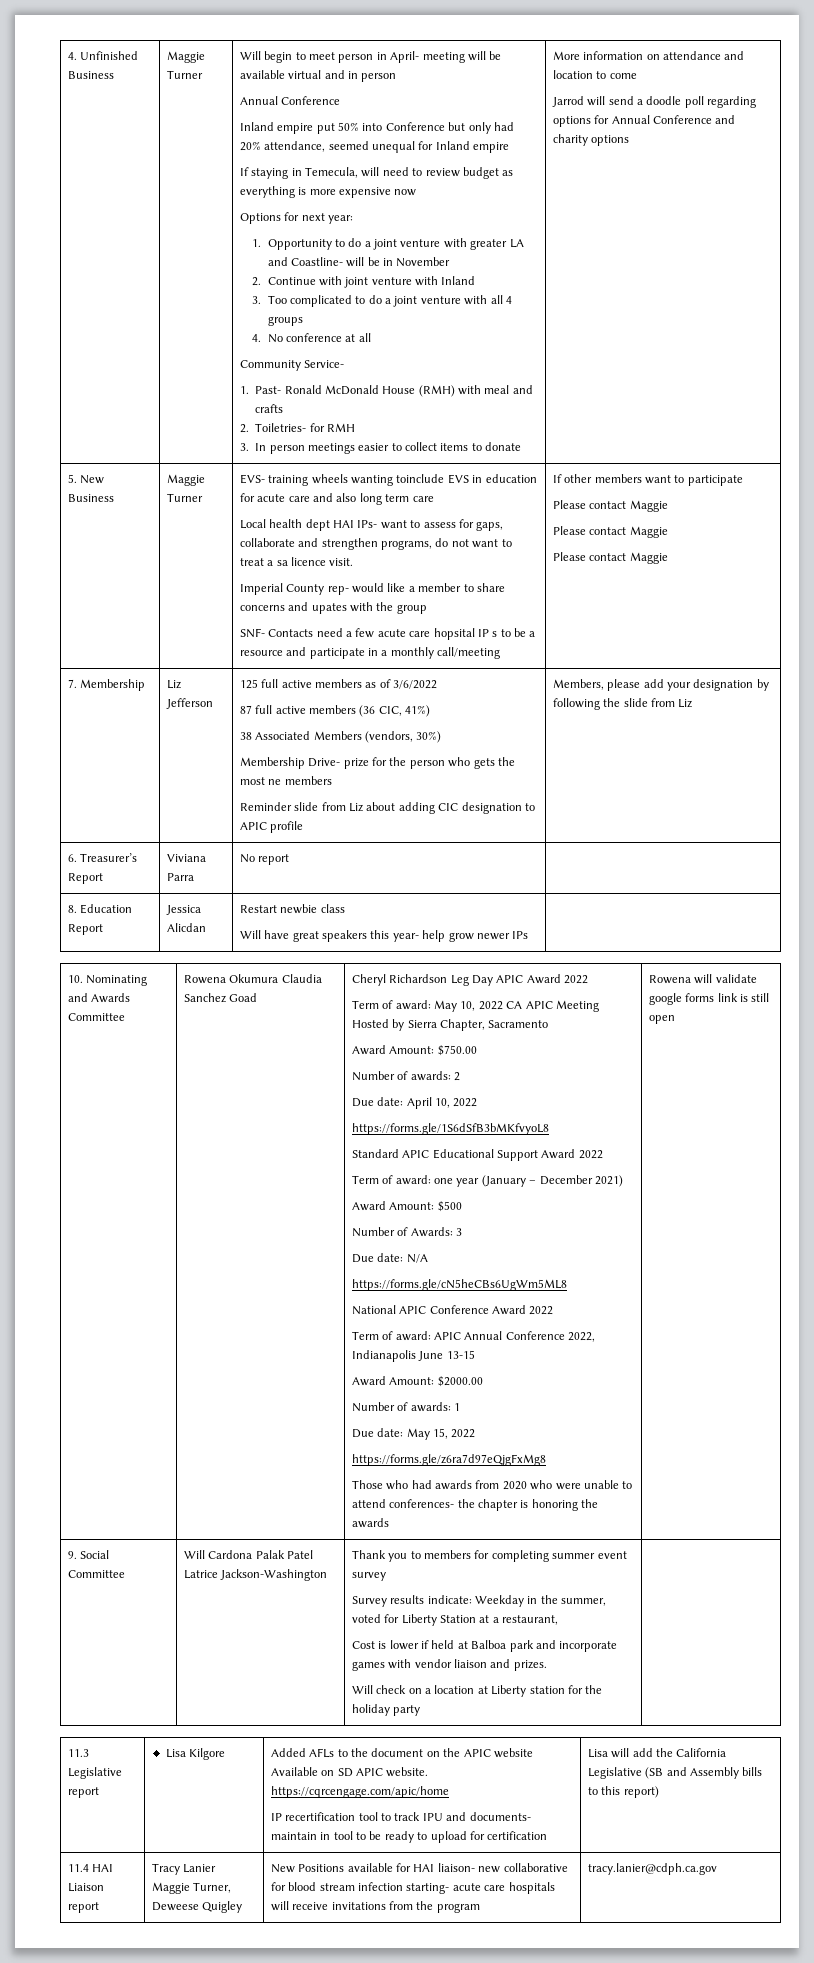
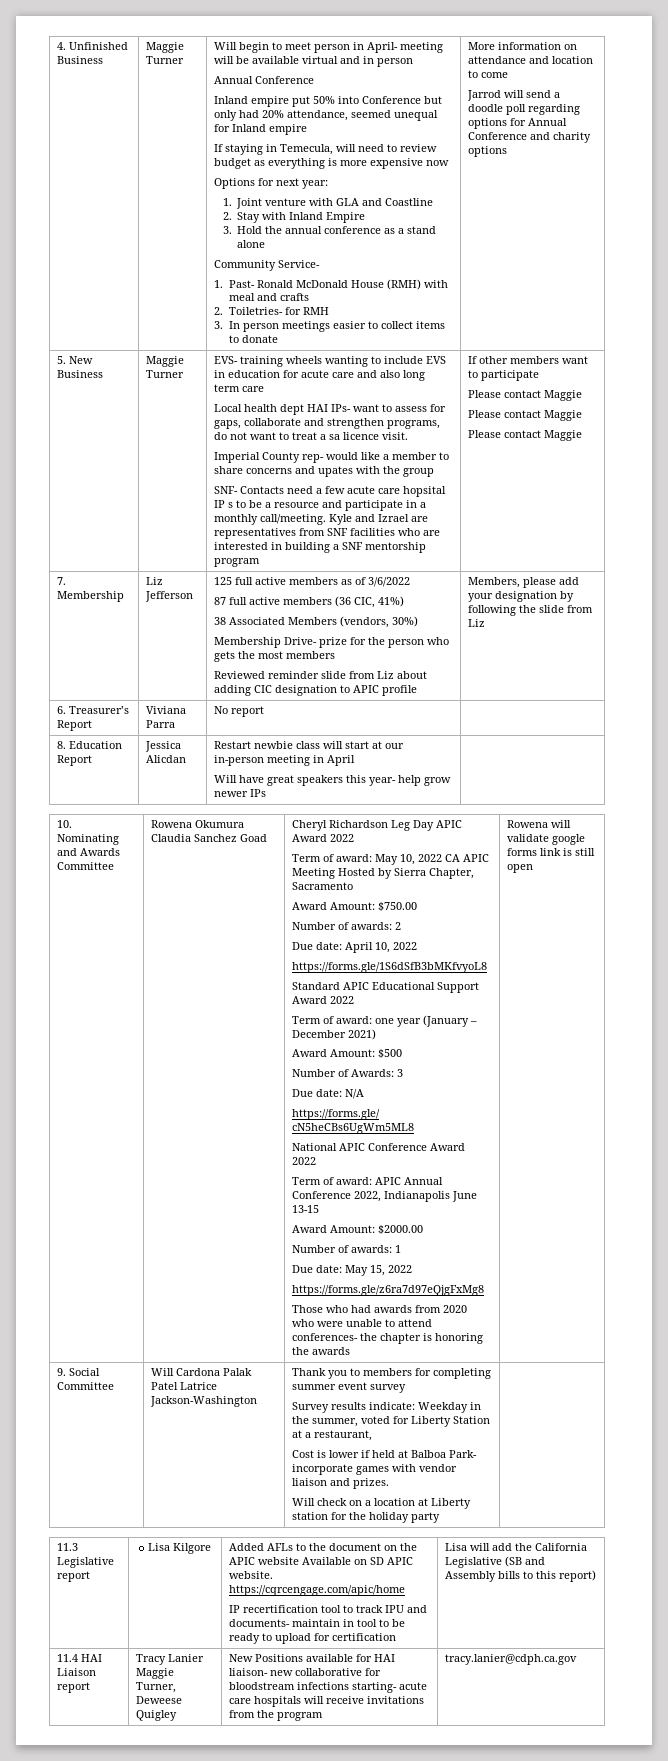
[267,238,524,250] [267,257,451,267] [252,276,412,288] Opportunity to do a joint venture with greater LA and Coastline- will be in November // 2. Continue with joint venture -> [236,198,434,209] [222,212,261,223] Joint venture with GLA and Coastline // 2. Stay
[252,295,512,307] [267,316,303,326] [252,333,371,343] // 3. Too complicated to do a joint venture with all 4 groups // 4. No conference at all -> [326,212,366,223] [222,226,437,234] [237,240,266,248] Empire // 3. Hold the annual conference as a stand alone
[396,474,445,483] toinclude -> [371,356,424,364] to include
[437,647,501,659] call/meeting -> [260,514,429,525] [214,528,441,539] [214,542,427,553] [214,558,261,567] call/meeting. Kyle and Izrael are representatives from SNF facilities who are interested in building a SNF mentorship program
[268,779,282,785] ne -> (284, 655) none
[239,802,292,811] Reminder -> [214,671,320,679] Reviewed reminder
(345, 908) none -> [323,741,405,749] [214,755,356,766] will start at our in-person meeting in April
[509,1640,556,1652] park and -> [449,1450,478,1458] Park-
[288,1882,403,1891] blood stream infection -> [229,1682,350,1690] bloodstream infections

